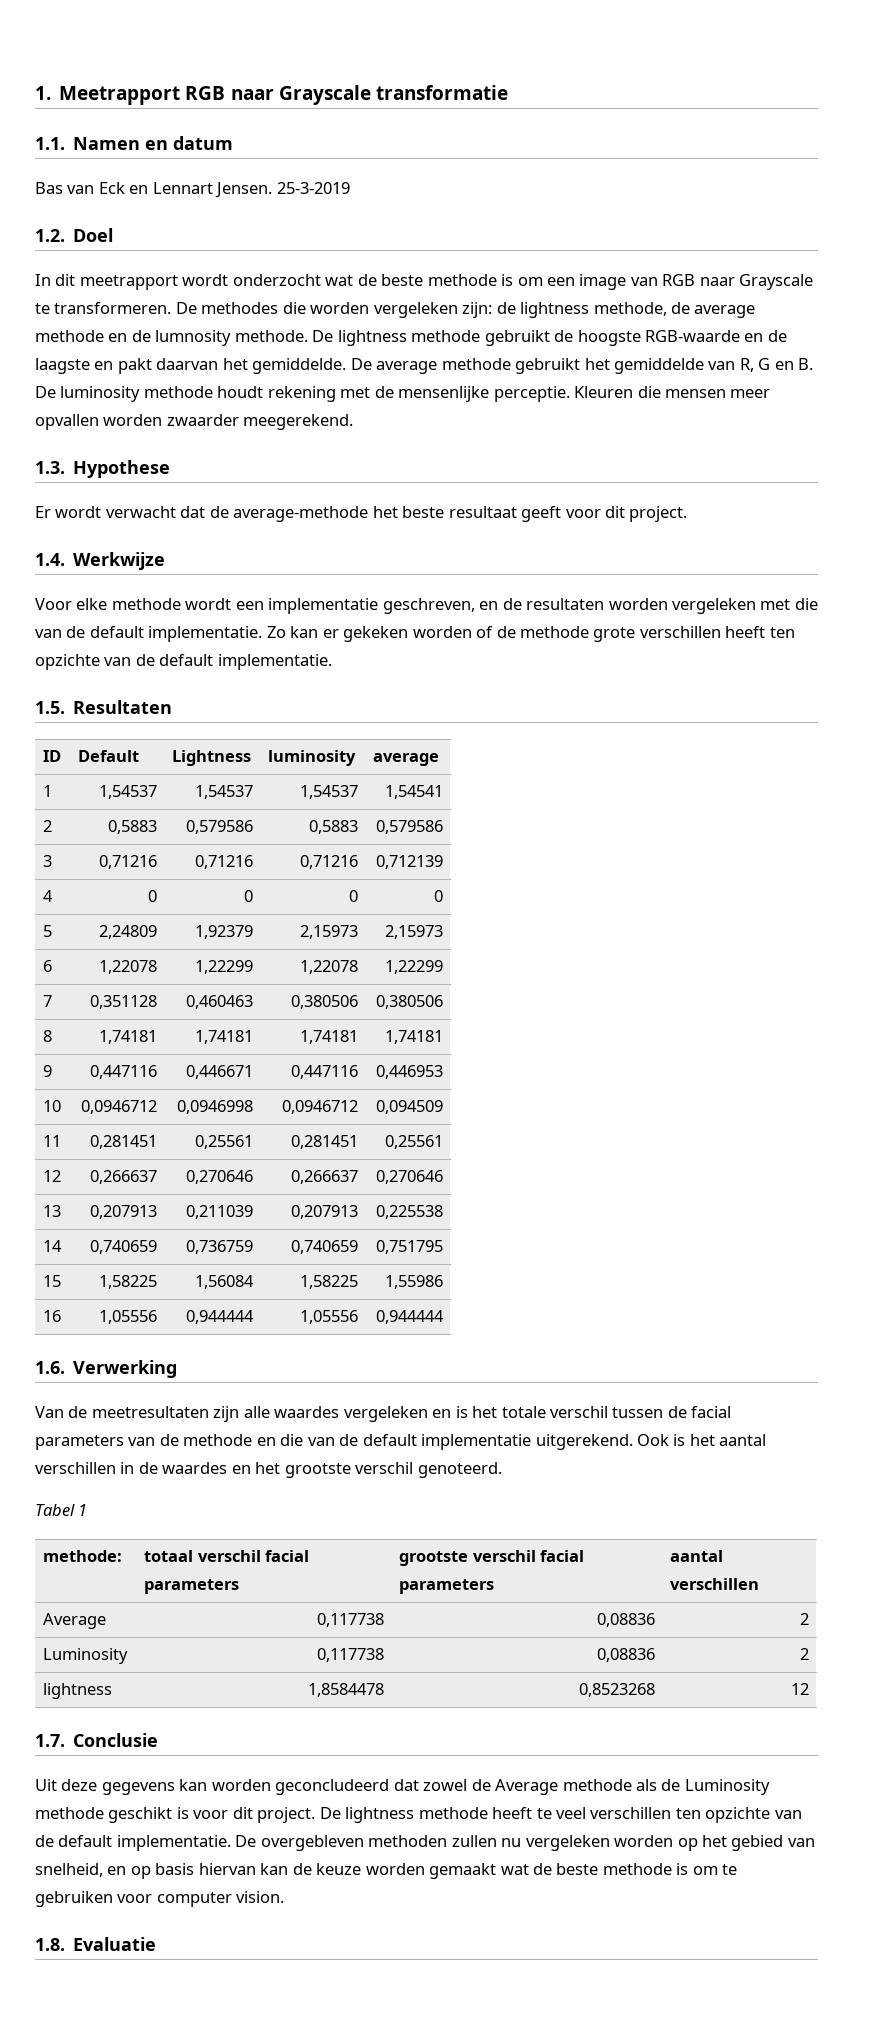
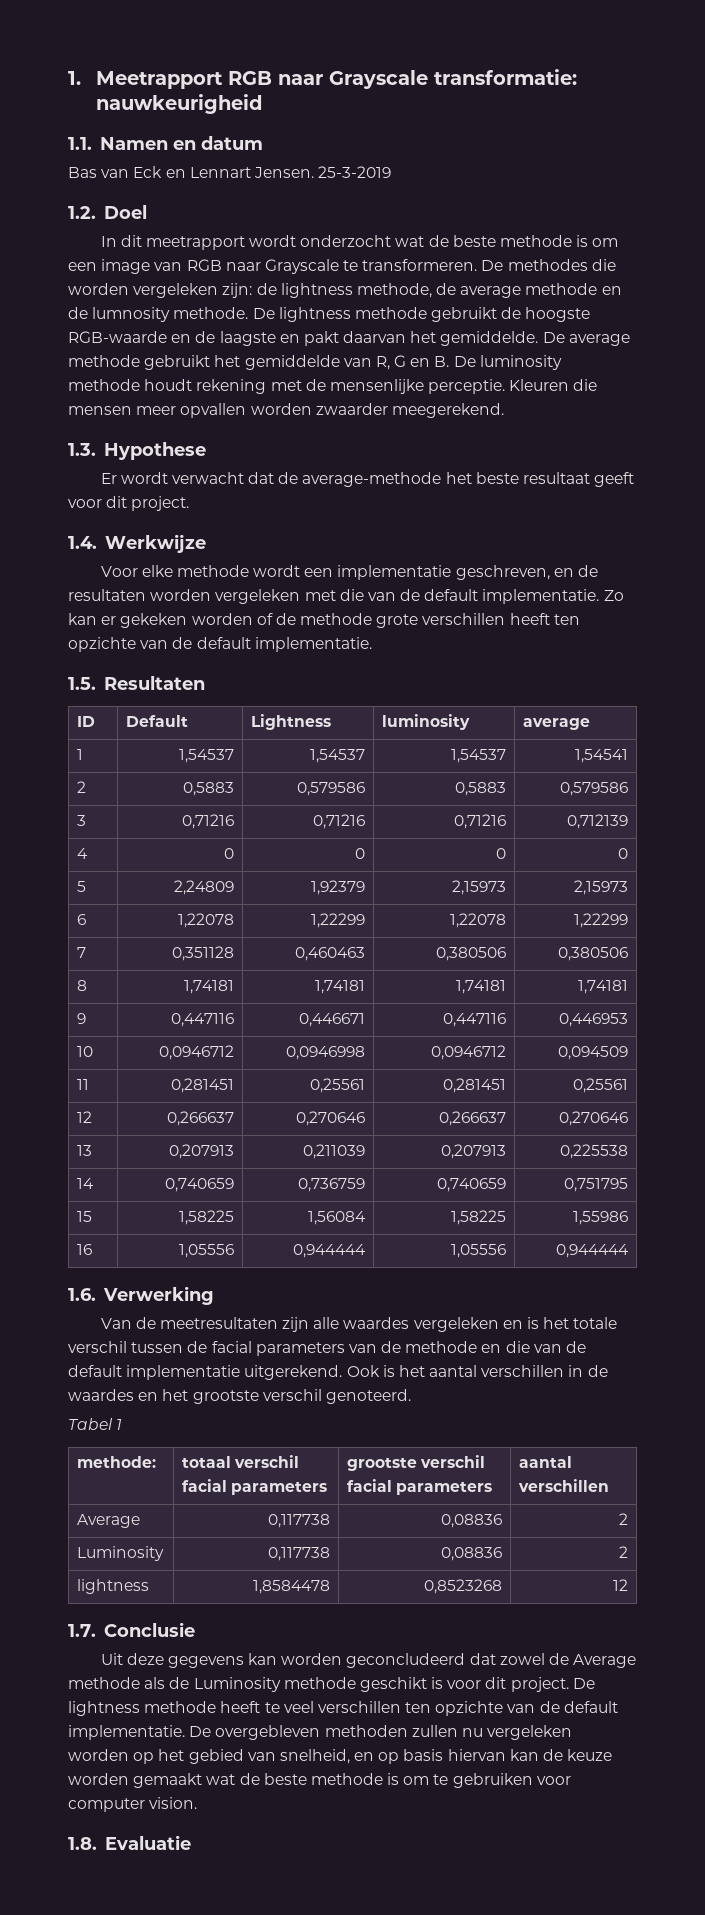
[375,85,508,100] transformatie -> [433,69,577,85] [95,94,263,114] transformatie: nauwkeurigheid

